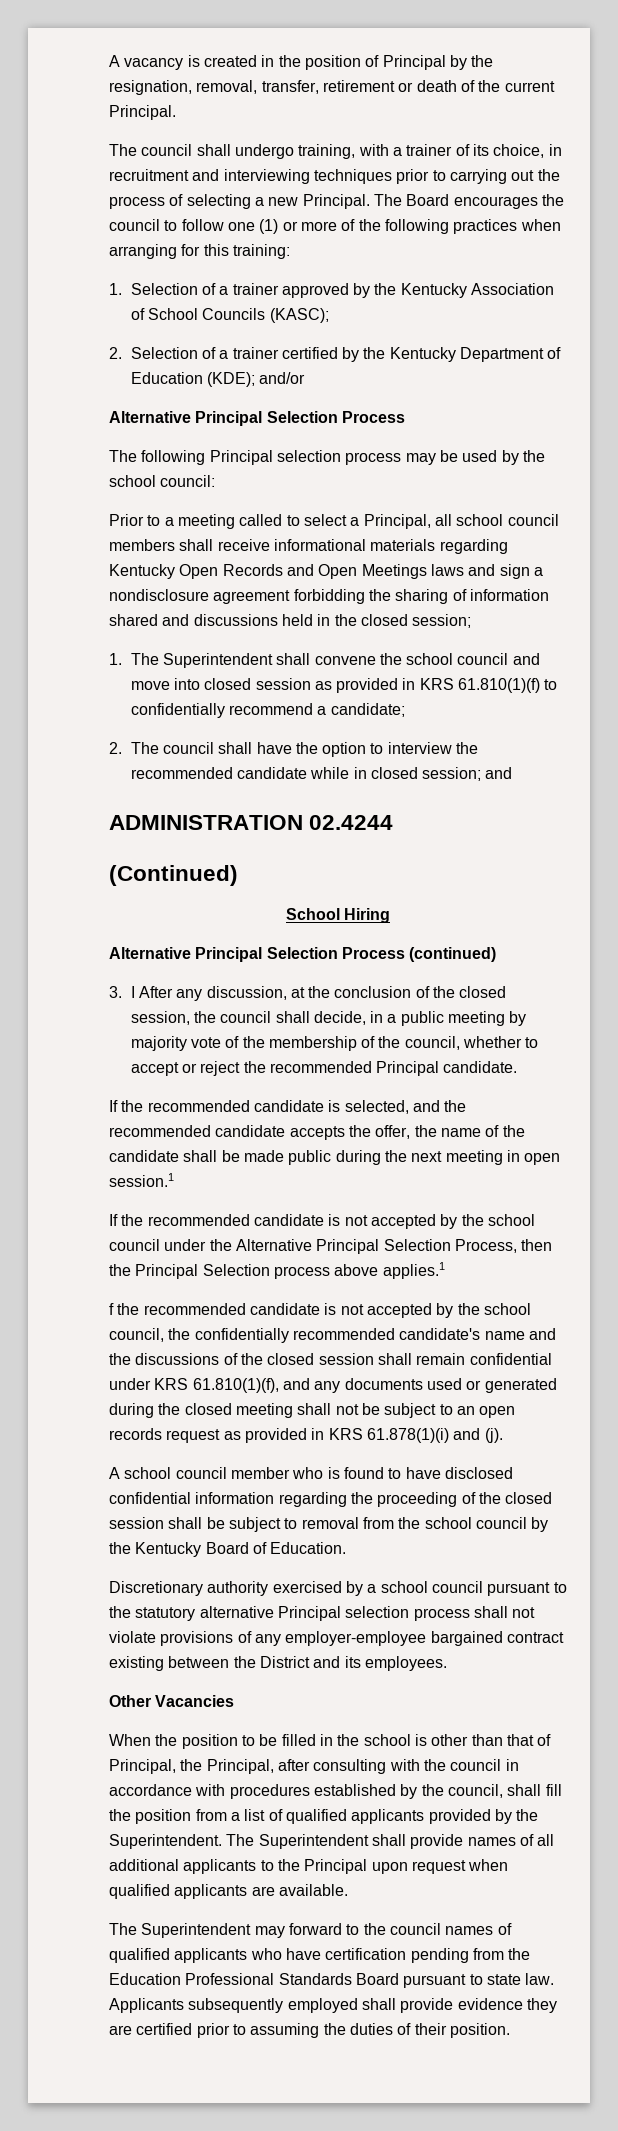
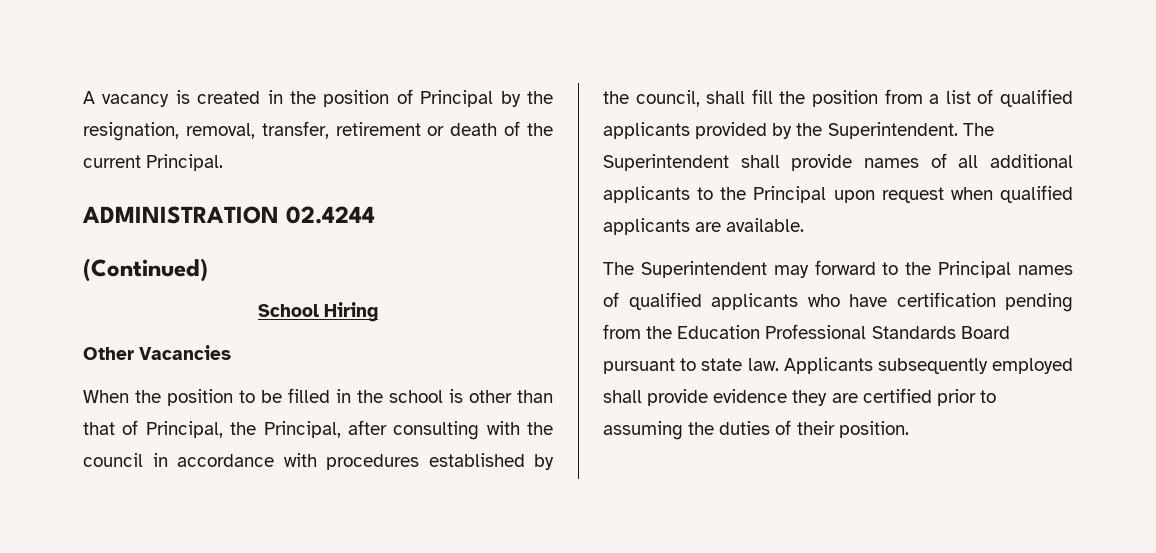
[109,144,562,159] [109,169,560,184] [109,194,564,209] [109,219,561,234] [109,244,290,259] [109,283,555,298] [130,308,329,323] [109,347,562,362] [130,372,306,387] [109,411,405,426] [109,450,545,465] [109,475,216,487] [109,514,559,529] [109,539,508,554] [109,564,543,579] [109,589,549,604] [109,614,472,628] [109,653,540,668] [130,678,558,693] [130,703,405,718] [109,742,479,757] [130,767,513,781] // The council shall undergo training, with a trainer of its choice, in recruitment and interviewing techniques prior to carrying out the process of selecting a new Principal. The Board encourages the council to follow one (1) or more of the following practices when arranging for this training: // 1. Selection of a trainer approved by the Kentucky Association of School Councils (KASC); // 2. Selection of a trainer certified by the Kentucky Department of Education (KDE); and/or // Alternative Principal Selection Process // The following Principal selection process may be used by the school council: // Prior to a meeting called to select a Principal, all school council members shall receive informational materials regarding Kentucky Open Records and Open Meetings laws and sign a nondisclosure agreement forbidding the sharing of information shared and discussions held in the closed session; // 1. The Superintendent shall convene the school council and move into closed session as provided in KRS 61.810(1)(f) to confidentially recommend a candidate; // 2. The council shall have the option to interview the recommended candidate while in closed session; and -> (224, 162) none
[109,947,497,962] [109,986,507,1001] [130,1011,527,1026] [130,1036,539,1051] [130,1061,518,1076] [109,1100,467,1114] [109,1125,525,1140] [109,1150,561,1165] [109,1173,174,1187] [109,1214,535,1229] [109,1239,553,1254] [109,1262,445,1279] [109,1303,531,1318] [109,1328,556,1343] [109,1353,552,1365] [109,1378,557,1393] [109,1403,516,1418] [109,1428,503,1443] [109,1467,513,1479] [109,1492,553,1507] [109,1517,549,1532] [109,1542,347,1557] [109,1581,567,1596] [109,1606,536,1621] [109,1631,564,1646] [109,1656,447,1671] // Alternative Principal Selection Process (continued) // 3. I After any discussion, at the conclusion of the closed session, the council shall decide, in a public meeting by majority vote of the membership of the council, whether to accept or reject the recommended Principal candidate. // If the recommended candidate is selected, and the recommended candidate accepts the offer, the name of the candidate shall be made public during the next meeting in open session.1 // If the recommended candidate is not accepted by the school council under the Alternative Principal Selection Process, then the Principal Selection process above applies.1 // f the recommended candidate is not accepted by the school council, the confidentially recommended candidate's name and the discussions of the closed session shall remain confidential under KRS 61.810(1)(f), and any documents used or generated during the closed meeting shall not be subject to an open records request as provided in KRS 61.878(1)(i) and (j). // A school council member who is found to have disclosed confidential information regarding the proceeding of the closed session shall be subject to removal from the school council by the Kentucky Board of Education. // Discretionary authority exercised by a school council pursuant to the statutory alternative Principal selection process shall not violate provisions of any employer-employee bargained contract existing between the District and its employees. -> (379, 312) none
[389,1923,441,1935] council -> [938,261,1012,278] Principal

